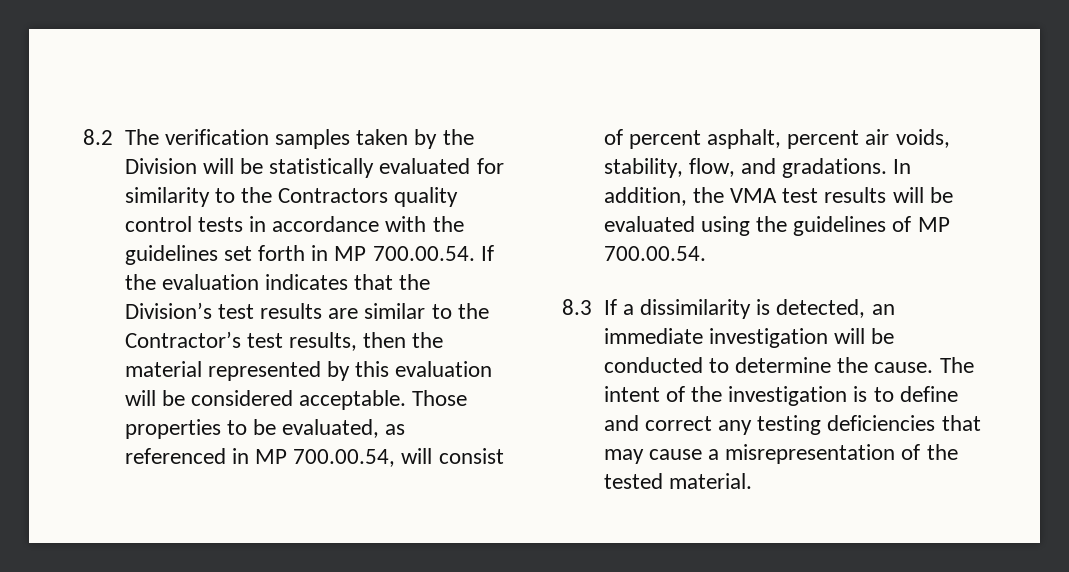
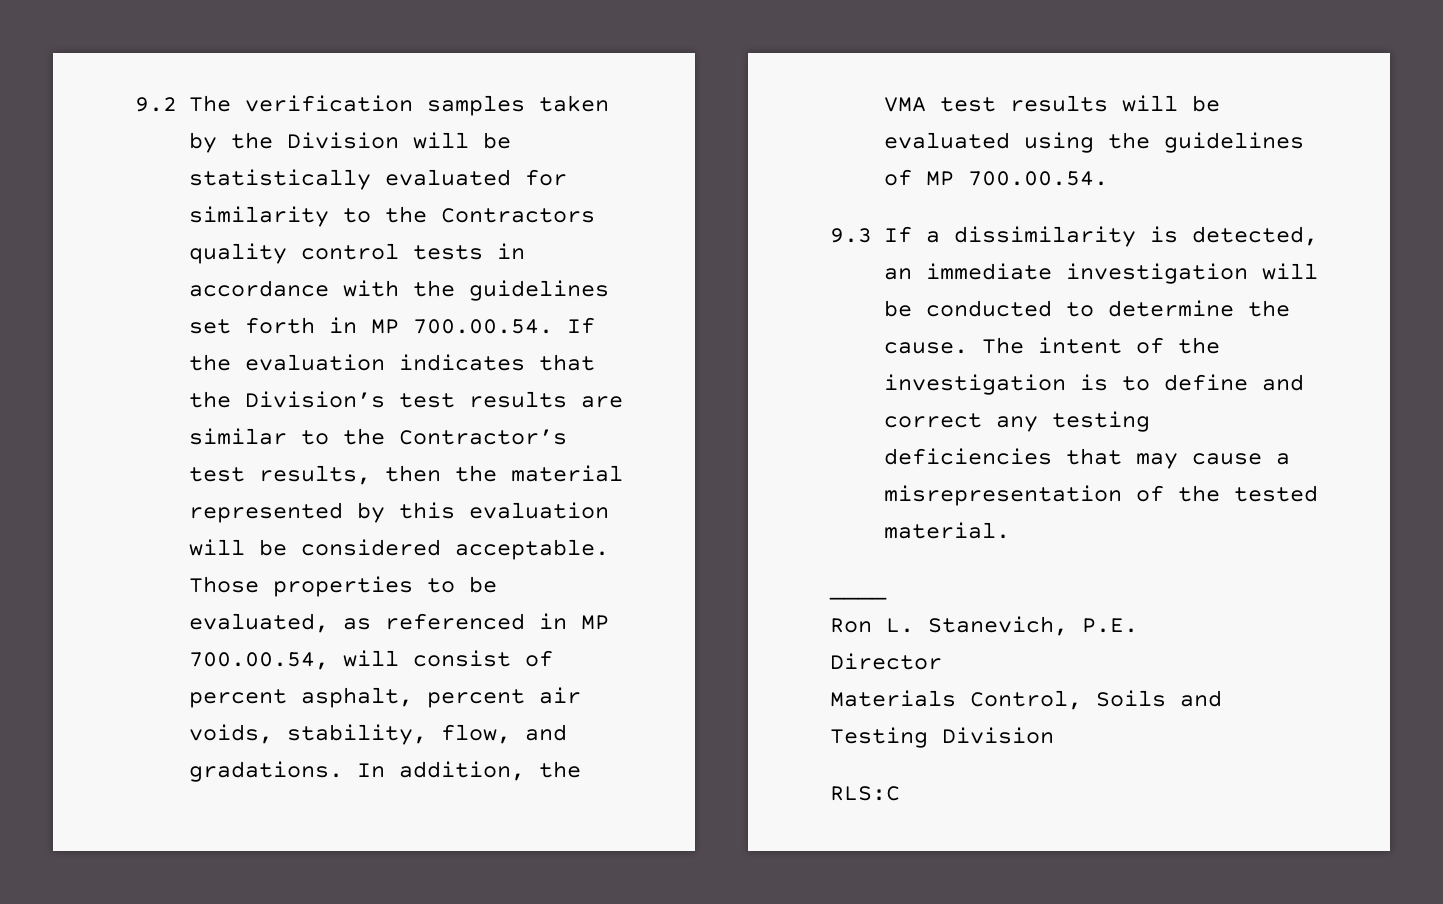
[83,129,113,145] 8.2 -> [135,97,177,112] 9.2
[562,299,592,315] 8.3 -> [830,228,872,243] 9.3
(752, 481) none -> [829,595,887,600] [830,616,1138,636] [830,653,942,670] [830,690,1222,710] [830,727,1054,748] [830,786,900,801] // ____ // Ron L. Stanevich, P.E. // Director // Materials Control, Soils and Testing Division // RLS:C

